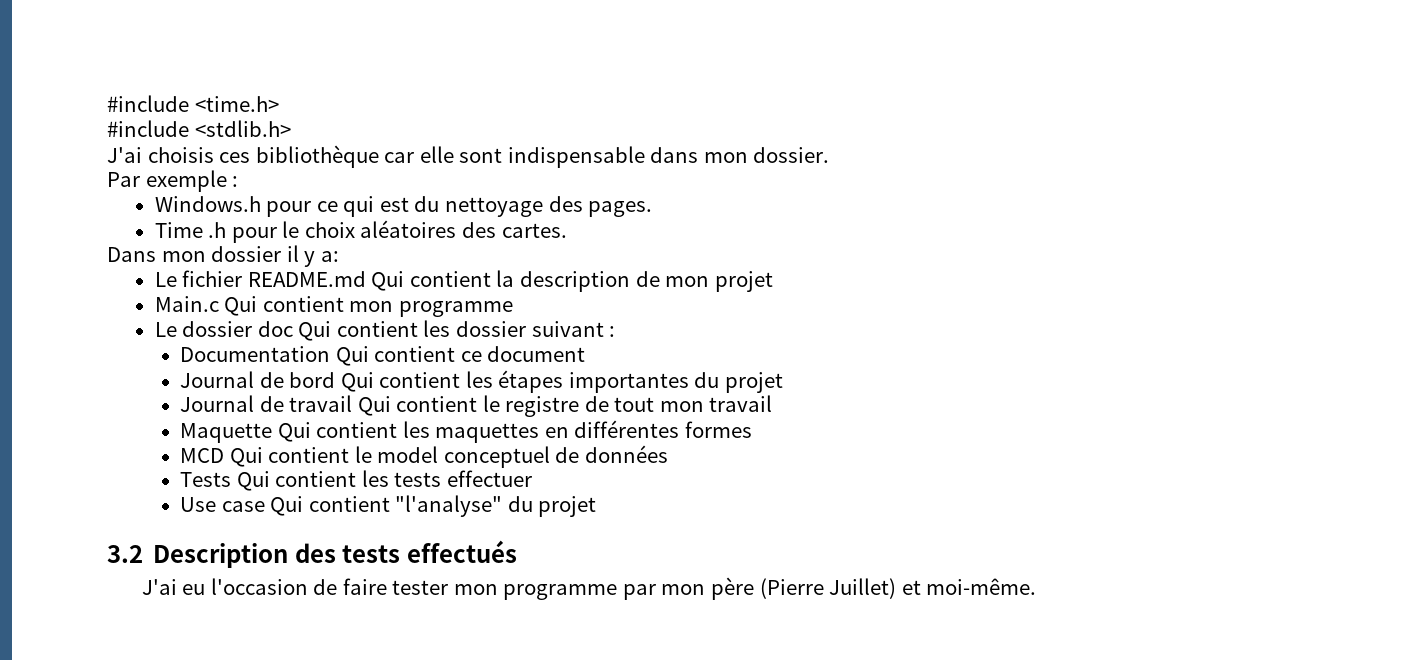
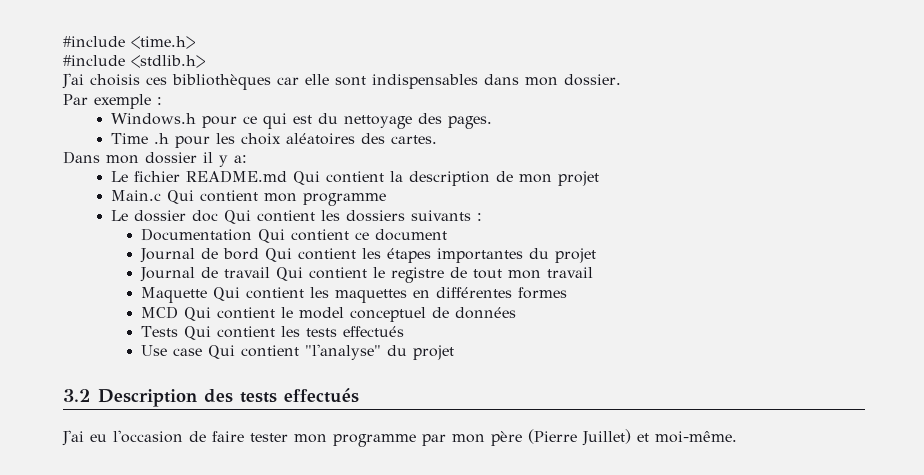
[255,145,379,168] bibliothèque -> [172,74,271,90] bibliothèques
[507,146,645,168] indispensable -> [372,74,478,89] indispensables
[282,221,300,238] le -> [215,133,235,144] les
[455,321,604,337] dossier suivant -> [345,210,471,222] dossiers suivants
[446,470,532,487] effectuer -> [343,326,405,337] effectués

